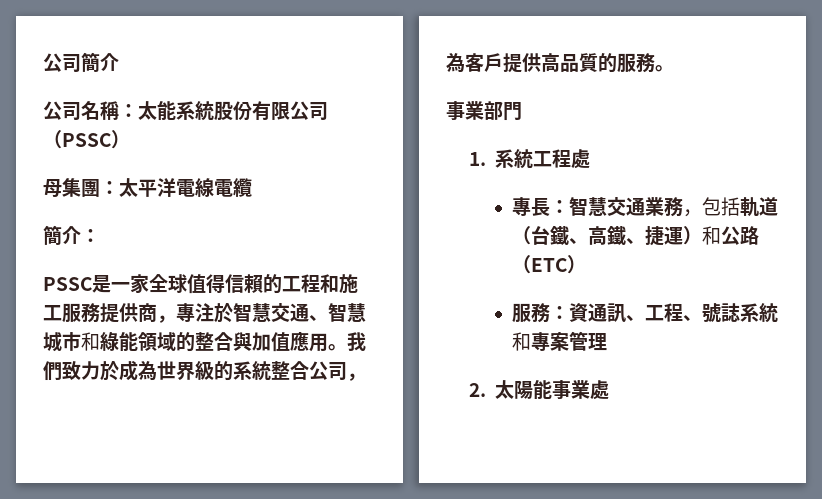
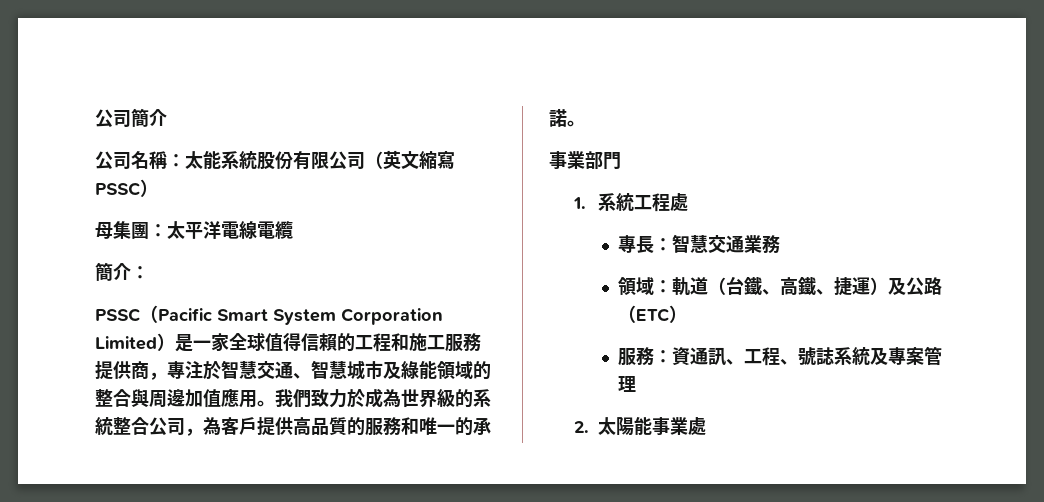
(62, 139) none -> [383,150,455,169] 英文縮寫
(92, 284) none -> [140,305,443,325] [95,333,175,351] （Pacific Smart System Corporation Limited）
[81,332,100,351] 和 -> [383,361,401,379] 及
(252, 341) none -> [149,389,185,408] 周邊
(655, 63) none -> [401,417,491,436] [549,108,567,127] 和唯一的承諾
[683,197,741,217] ，包括 -> [617,277,672,295] // 領域：
[702,226,722,245] 和 -> [887,277,906,295] 及
[512,332,532,351] 和 -> [869,347,888,365] 及

